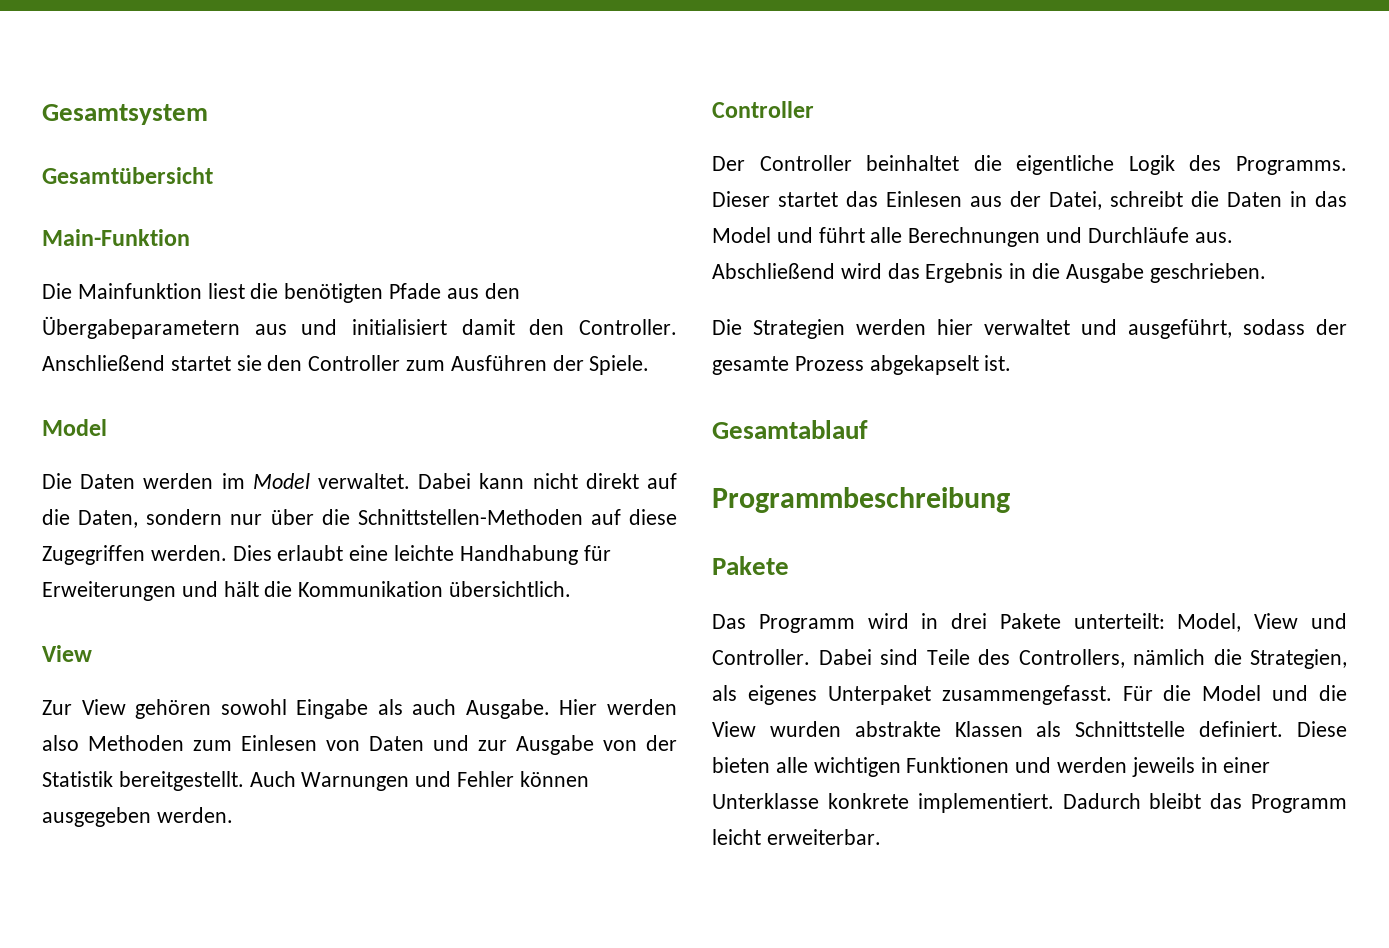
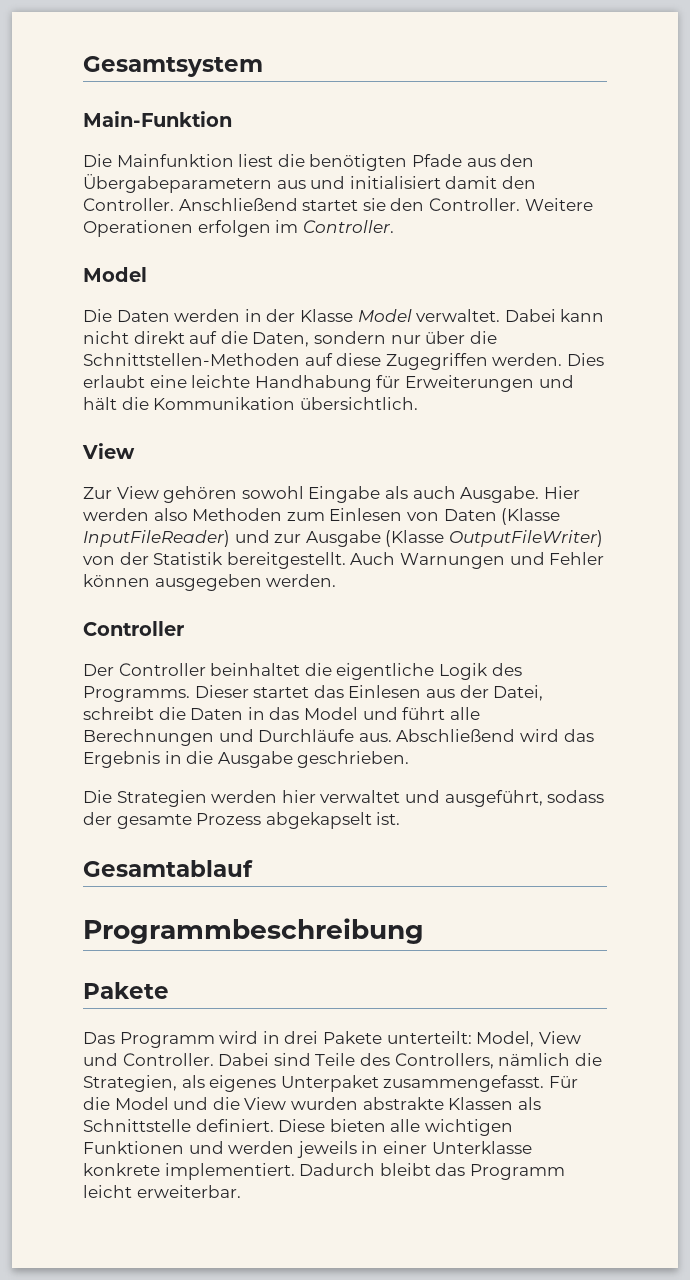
[42,167,213,184] // Gesamtübersicht -> (263, 66) none
[308,355,650,375] Controller zum Ausführen der Spiele. -> [428,198,593,211] [83,220,394,237] Controller. Weitere Operationen erfolgen im Controller.
[221,473,245,489] im -> [244,309,353,322] in der Klasse
(424, 743) none -> [501,508,561,525] [83,530,230,547] (Klasse InputFileReader)
(594, 745) none -> [385,530,603,547] (Klasse OutputFileWriter)

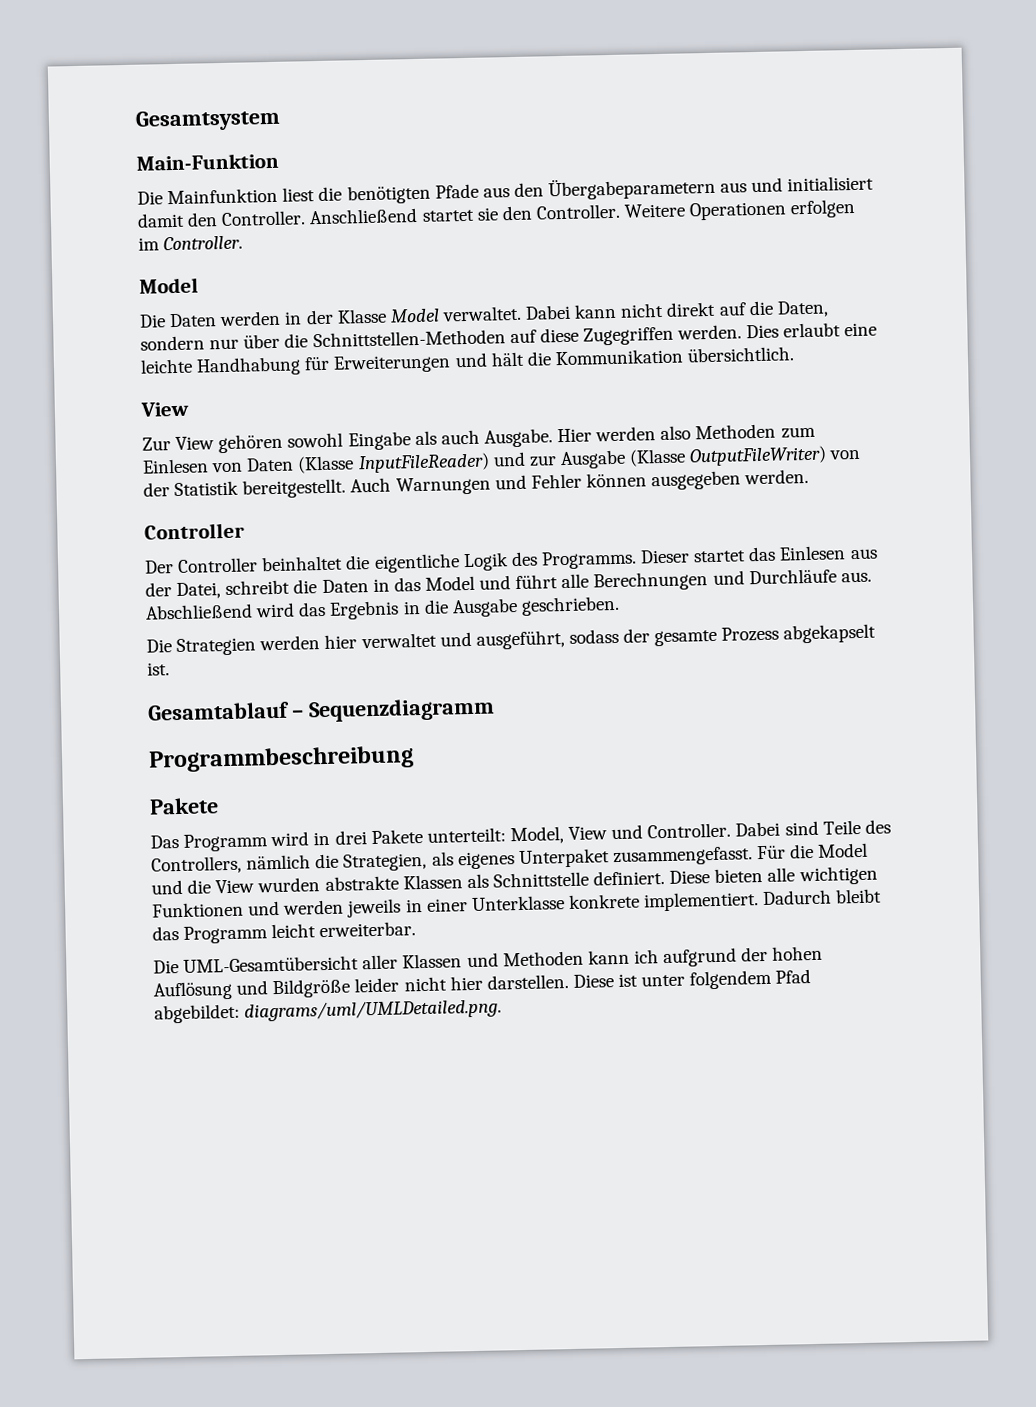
(253, 868) none -> [291,697,495,723] – Sequenzdiagramm
(241, 1191) none -> [153,945,824,974] [153,969,812,1001] [154,998,503,1024] // Die UML-Gesamtübersicht aller Klassen und Methoden kann ich aufgrund der hohen Auflösung und Bildgröße leider nicht hier darstellen. Diese ist unter folgendem Pfad abgebildet: diagrams/uml/UMLDetailed.png.

